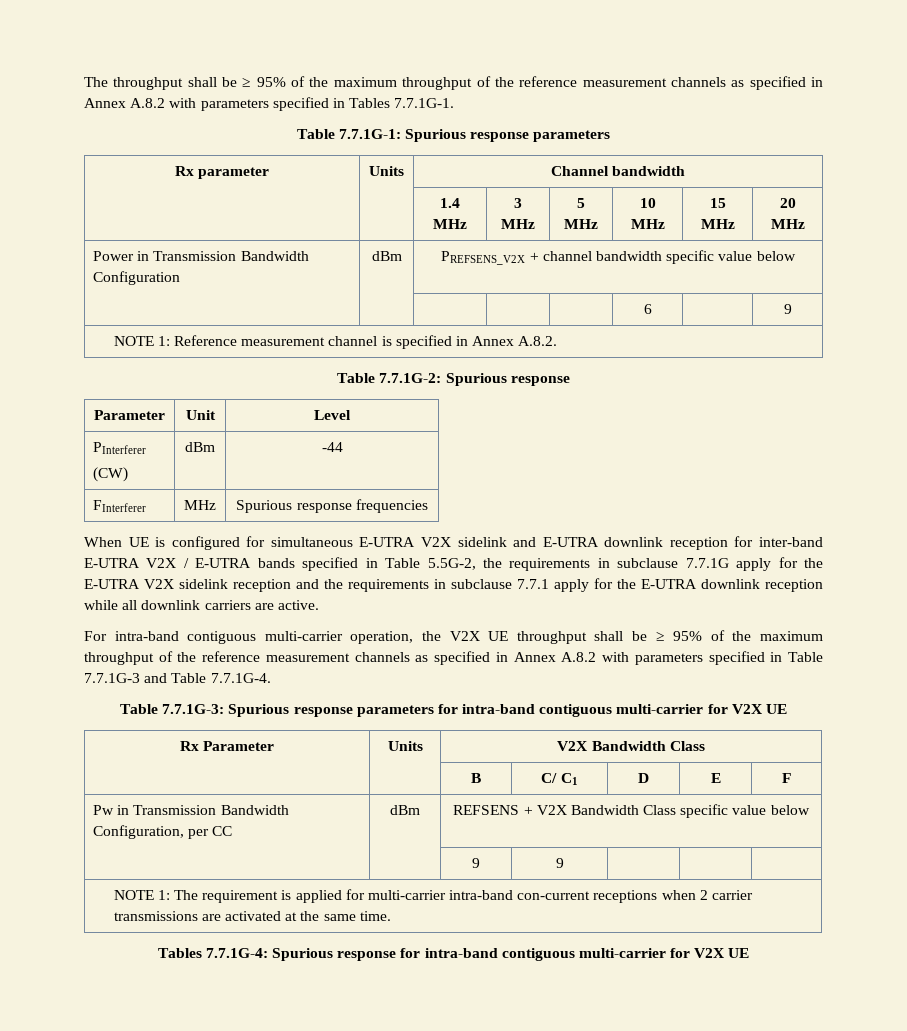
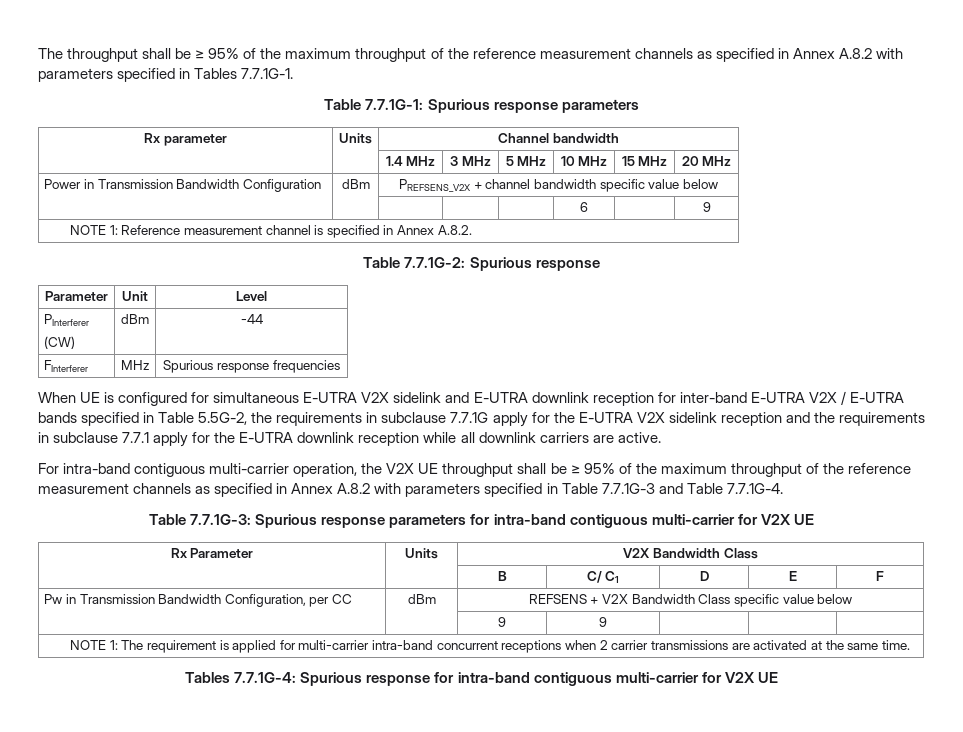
[517,891,591,900] con-current -> [436,641,498,650] concurrent

